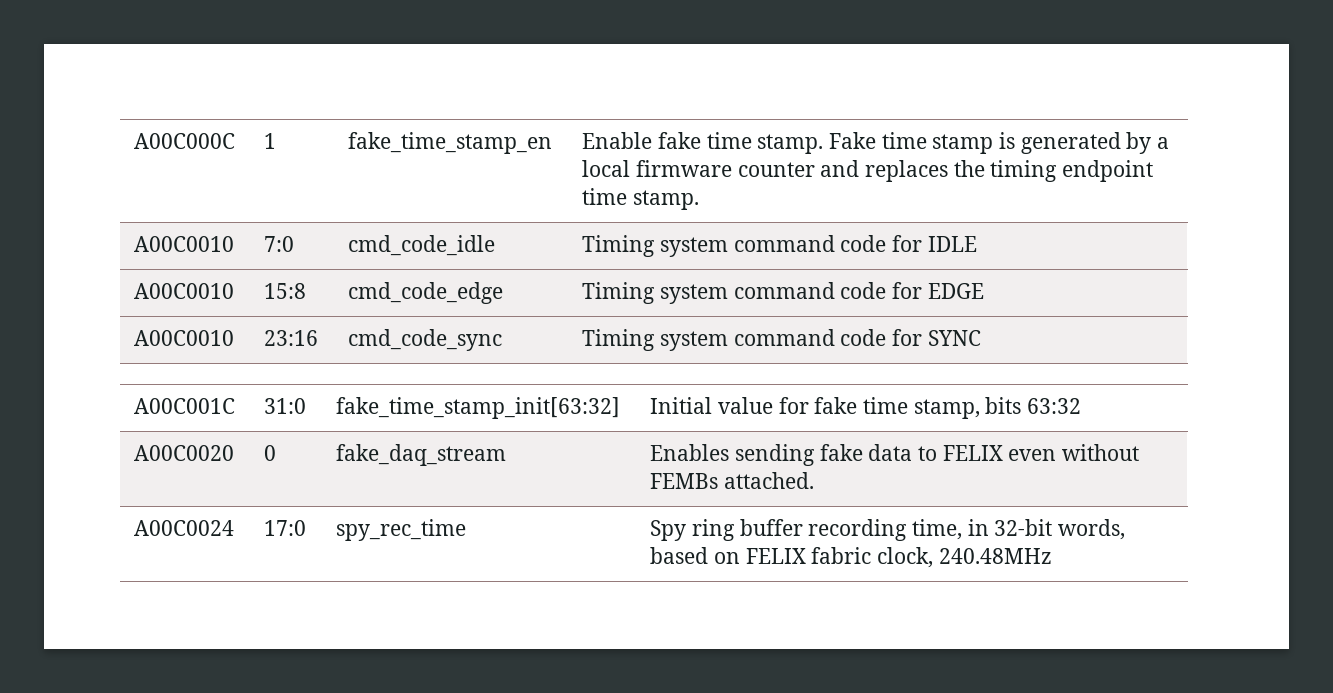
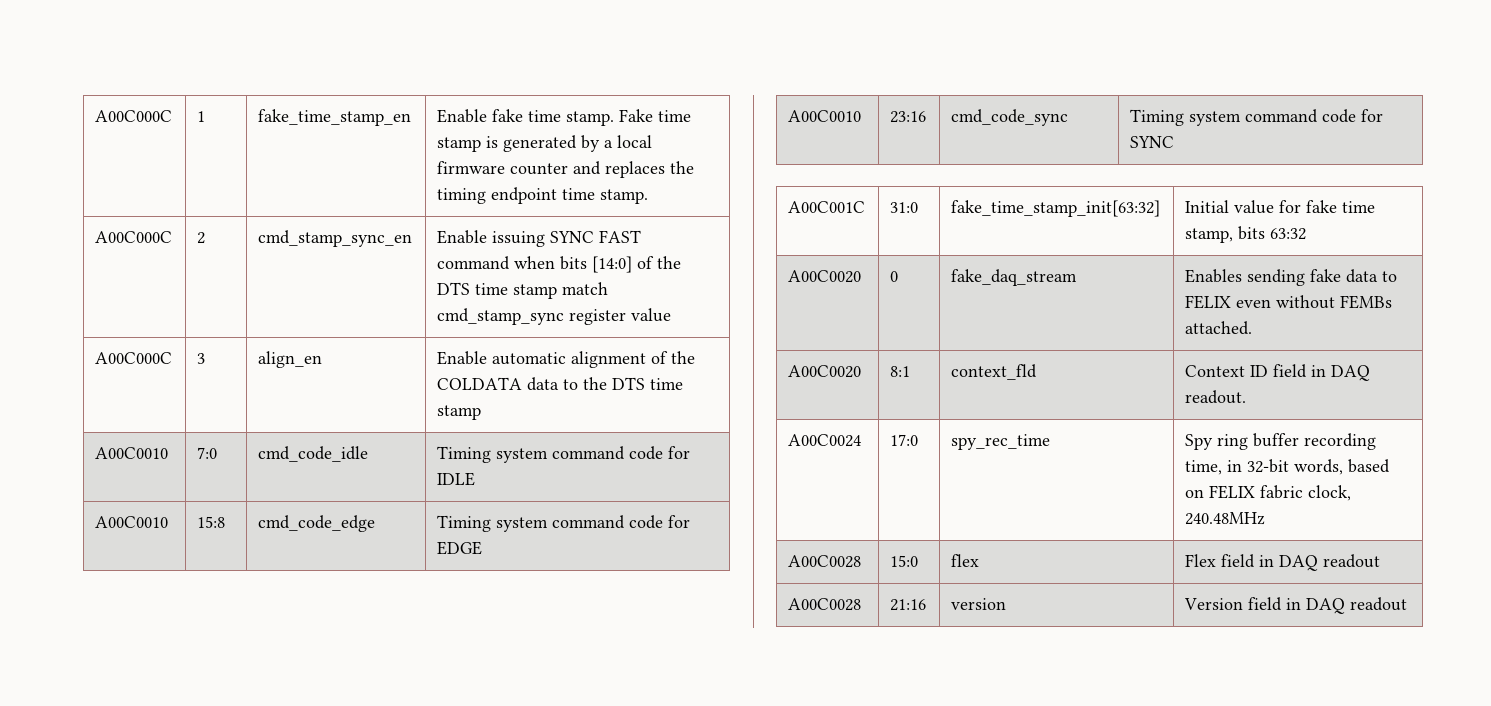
(700, 200) none -> [95,231,173,243] [197,232,206,244] [258,230,413,247] [437,230,642,247] [437,256,682,273] [437,282,609,299] [437,308,672,325] [95,352,173,364] [197,353,206,364] [258,351,323,368] [437,351,696,368] [437,377,684,391] [437,405,482,420] // A00C000C | 2 | cmd_stamp_sync_en | Enable issuing SYNC FAST command when bits [14:0] of the DTS time stamp match cmd_stamp_sync register value // A00C000C | 3 | align_en | Enable automatic alignment of the COLDATA data to the DTS time stamp
(815, 480) none -> [788,365,862,378] [890,366,911,377] [951,364,1038,380] [1185,364,1371,381] [1185,390,1247,404] // A00C0020 | 8:1 | context_fld | Context ID field in DAQ readout.
(1052, 556) none -> [788,555,862,568] [890,555,919,567] [951,554,980,567] [1185,554,1381,571] [788,598,862,611] [890,599,927,611] [951,598,1007,610] [1184,597,1408,614] // A00C0028 | 15:0 | flex | Flex field in DAQ readout // A00C0028 | 21:16 | version | Version field in DAQ readout

